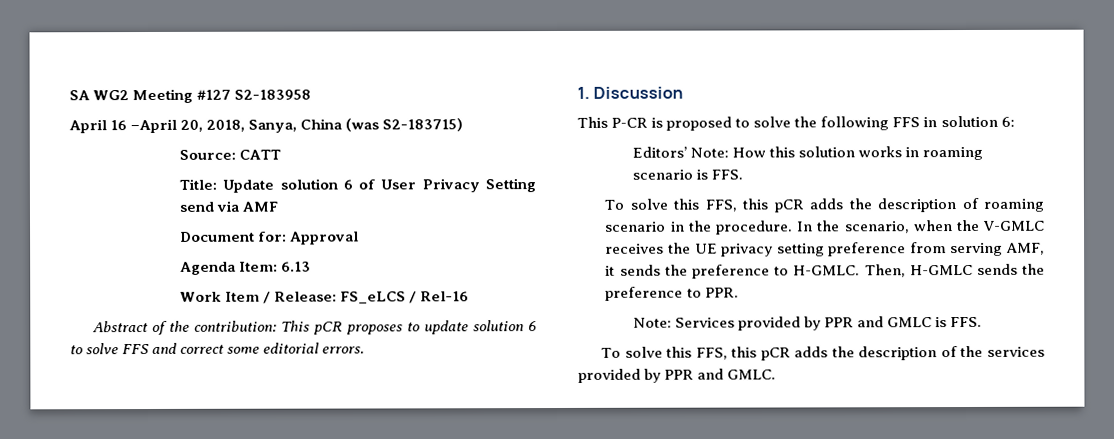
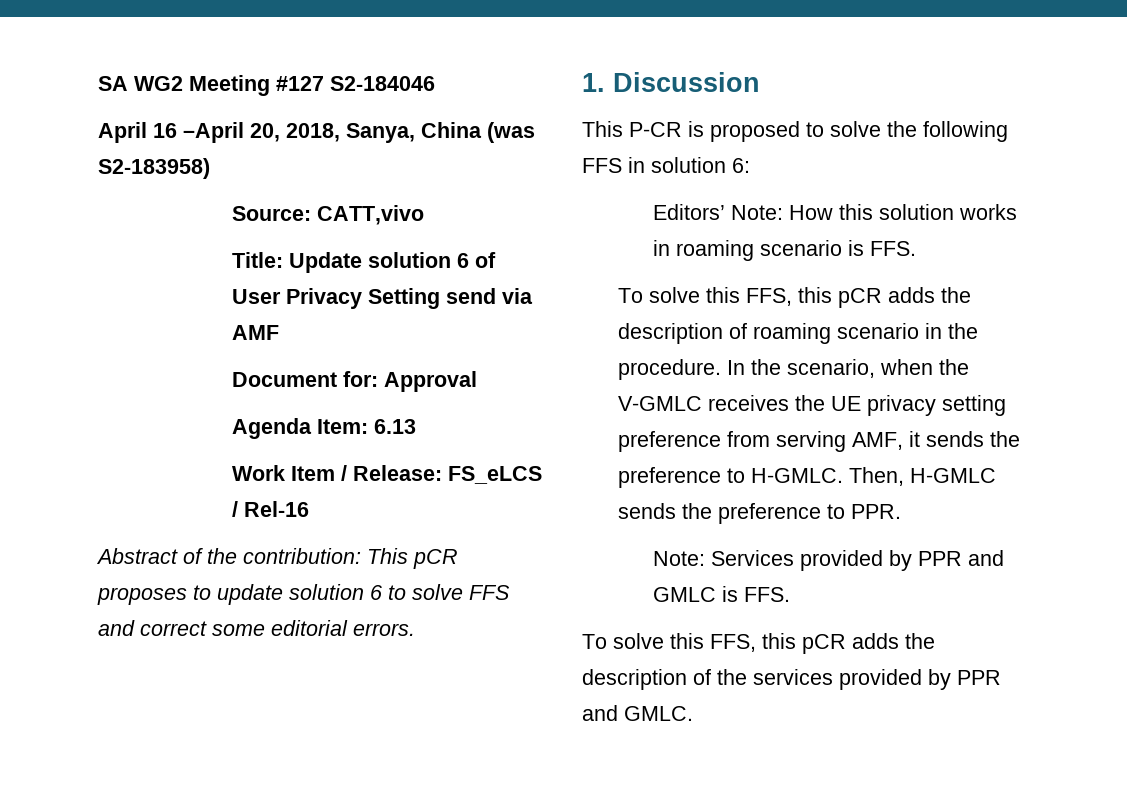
[234,89,312,100] S2-183958 -> [330,76,435,91] S2-184046
[382,118,464,132] S2-183715) -> [98,158,210,179] S2-183958)
[238,149,281,160] CATT -> [317,205,425,225] CATT,vivo

